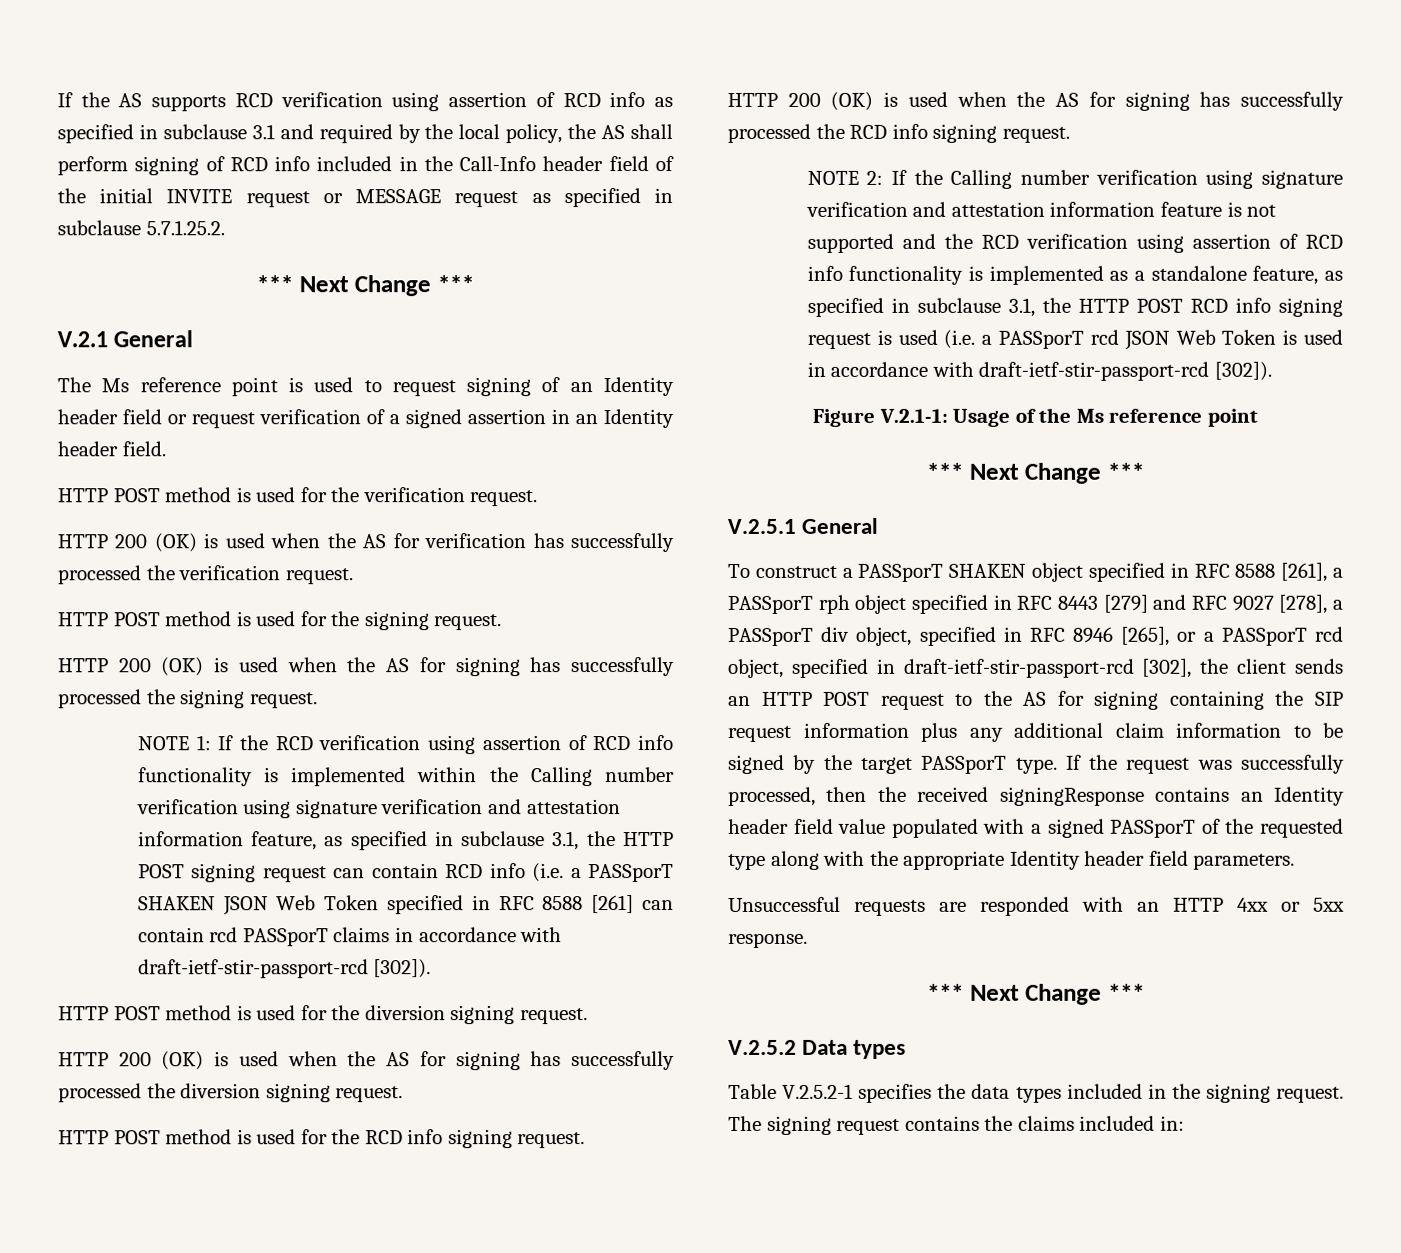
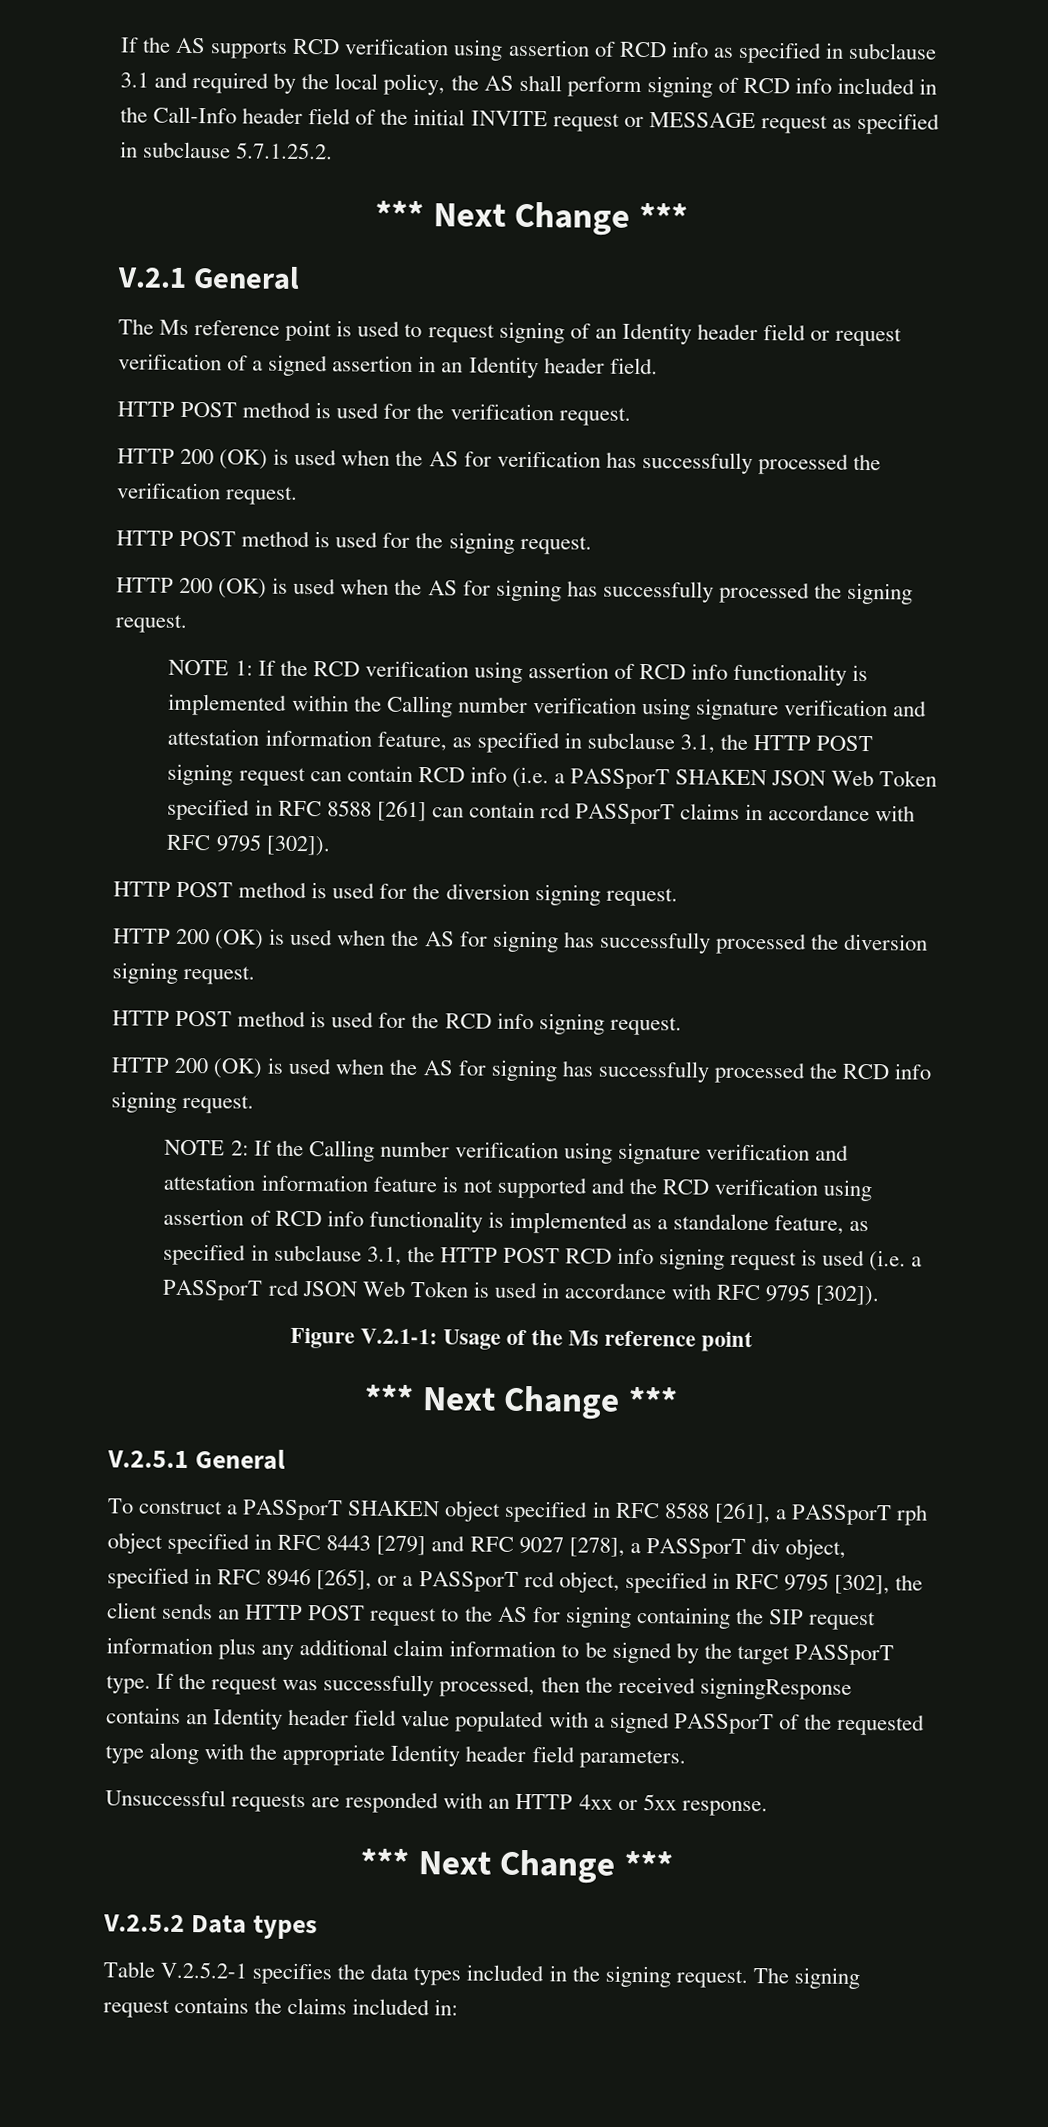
[137,959,369,979] draft-ietf-stir-passport-rcd -> [166,834,262,852] RFC 9795
[978,361,1210,381] draft-ietf-stir-passport-rcd -> [716,1284,812,1302] RFC 9795
[903,658,1135,678] draft-ietf-stir-passport-rcd -> [734,1573,829,1591] RFC 9795

